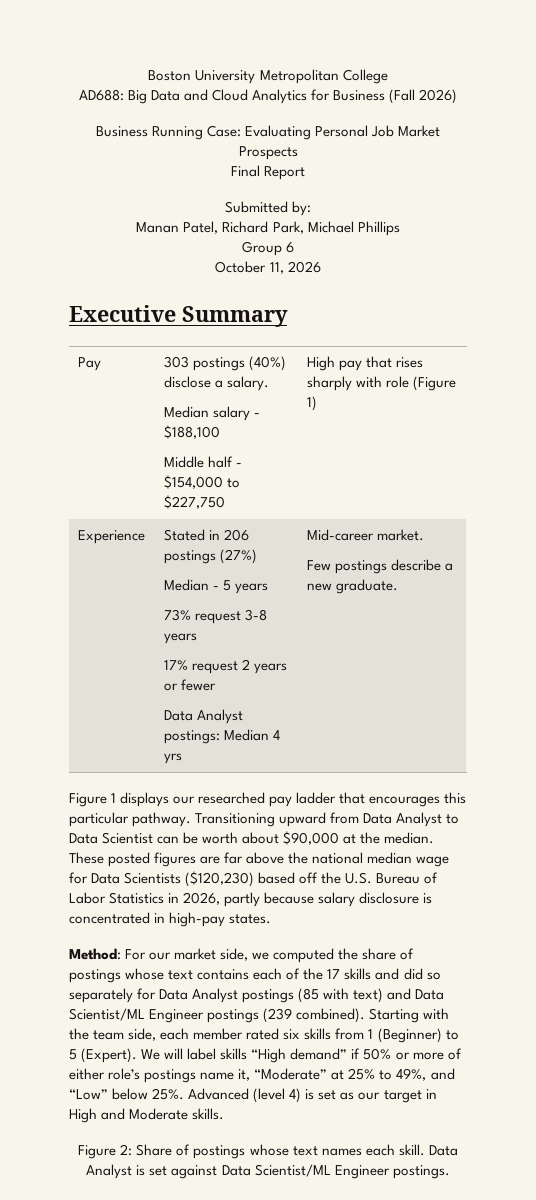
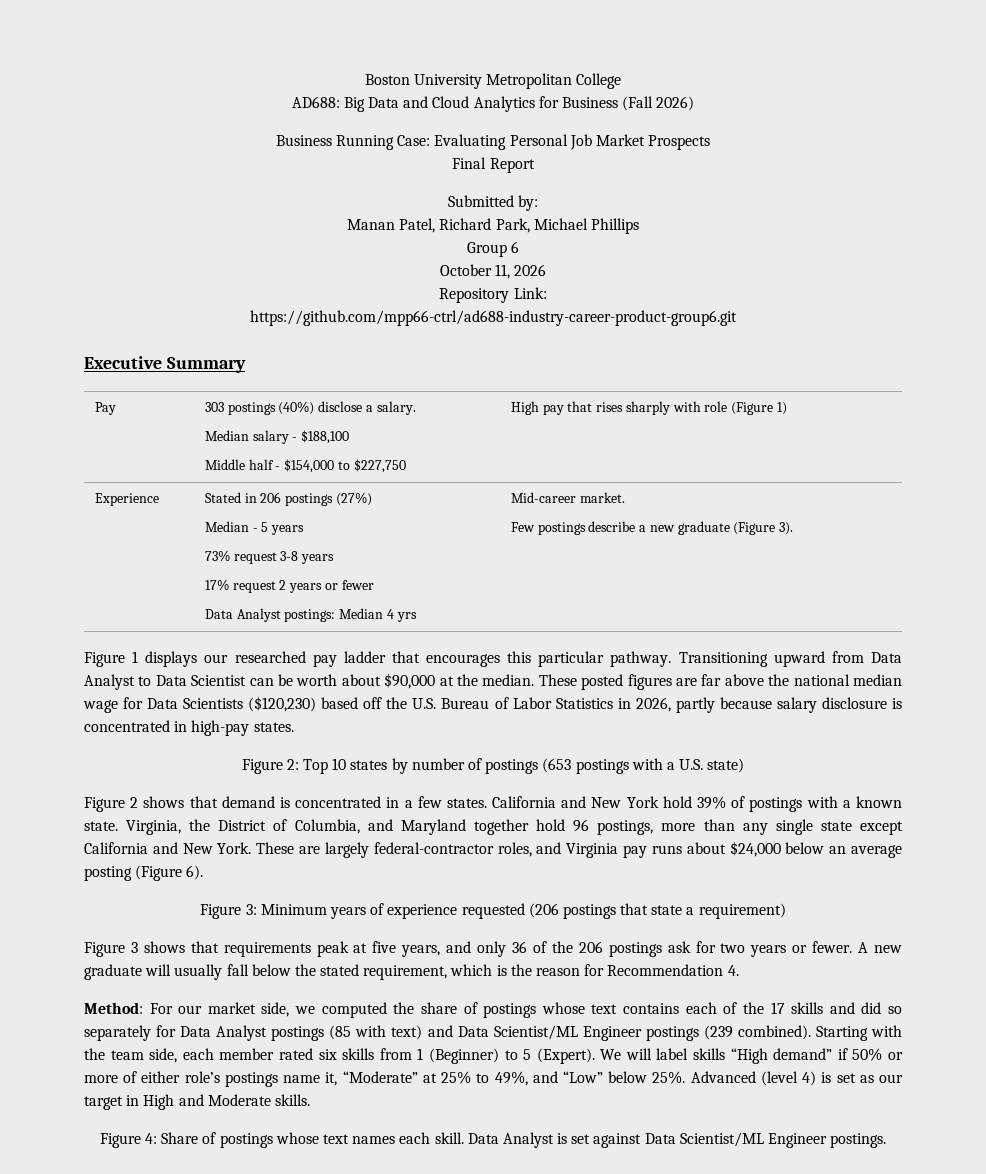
(321, 267) none -> [439,287,547,303] [250,310,737,326] // Repository Link: // https://github.com/mpp66-ctrl/ad688-industry-career-product-group6.git
[336,579,399,594] graduate. -> [677,521,794,535] graduate (Figure 3).
(272, 919) none -> [241,758,745,774] [84,796,902,812] [84,819,904,835] [84,841,903,858] [84,865,204,881] [200,903,786,919] [84,941,903,957] [84,964,739,980] // Figure 2: Top 10 states by number of postings (653 postings with a U.S. state) // Figure 2 shows that demand is concentrated in a few states. California and New York hold 39% of postings with a known state. Virginia, the District of Columbia, and Maryland together hold 96 postings, more than any single state except California and New York. These are largely federal-contractor roles, and Virginia pay runs about $24,000 below an average posting (Figure 6). // Figure 3: Minimum years of experience requested (206 postings that state a requirement) // Figure 3 shows that requirements peak at five years, and only 36 of the 206 postings ask for two years or fewer. A new graduate will usually fall below the stated requirement, which is the reason for Recommendation 4.
[120,1144,133,1156] 2: -> [145,1133,158,1144] 4:

